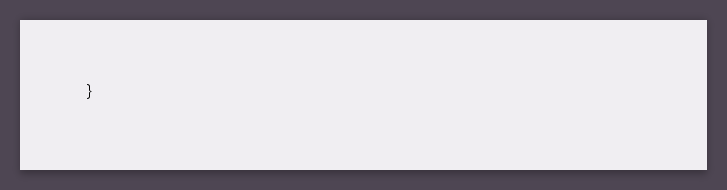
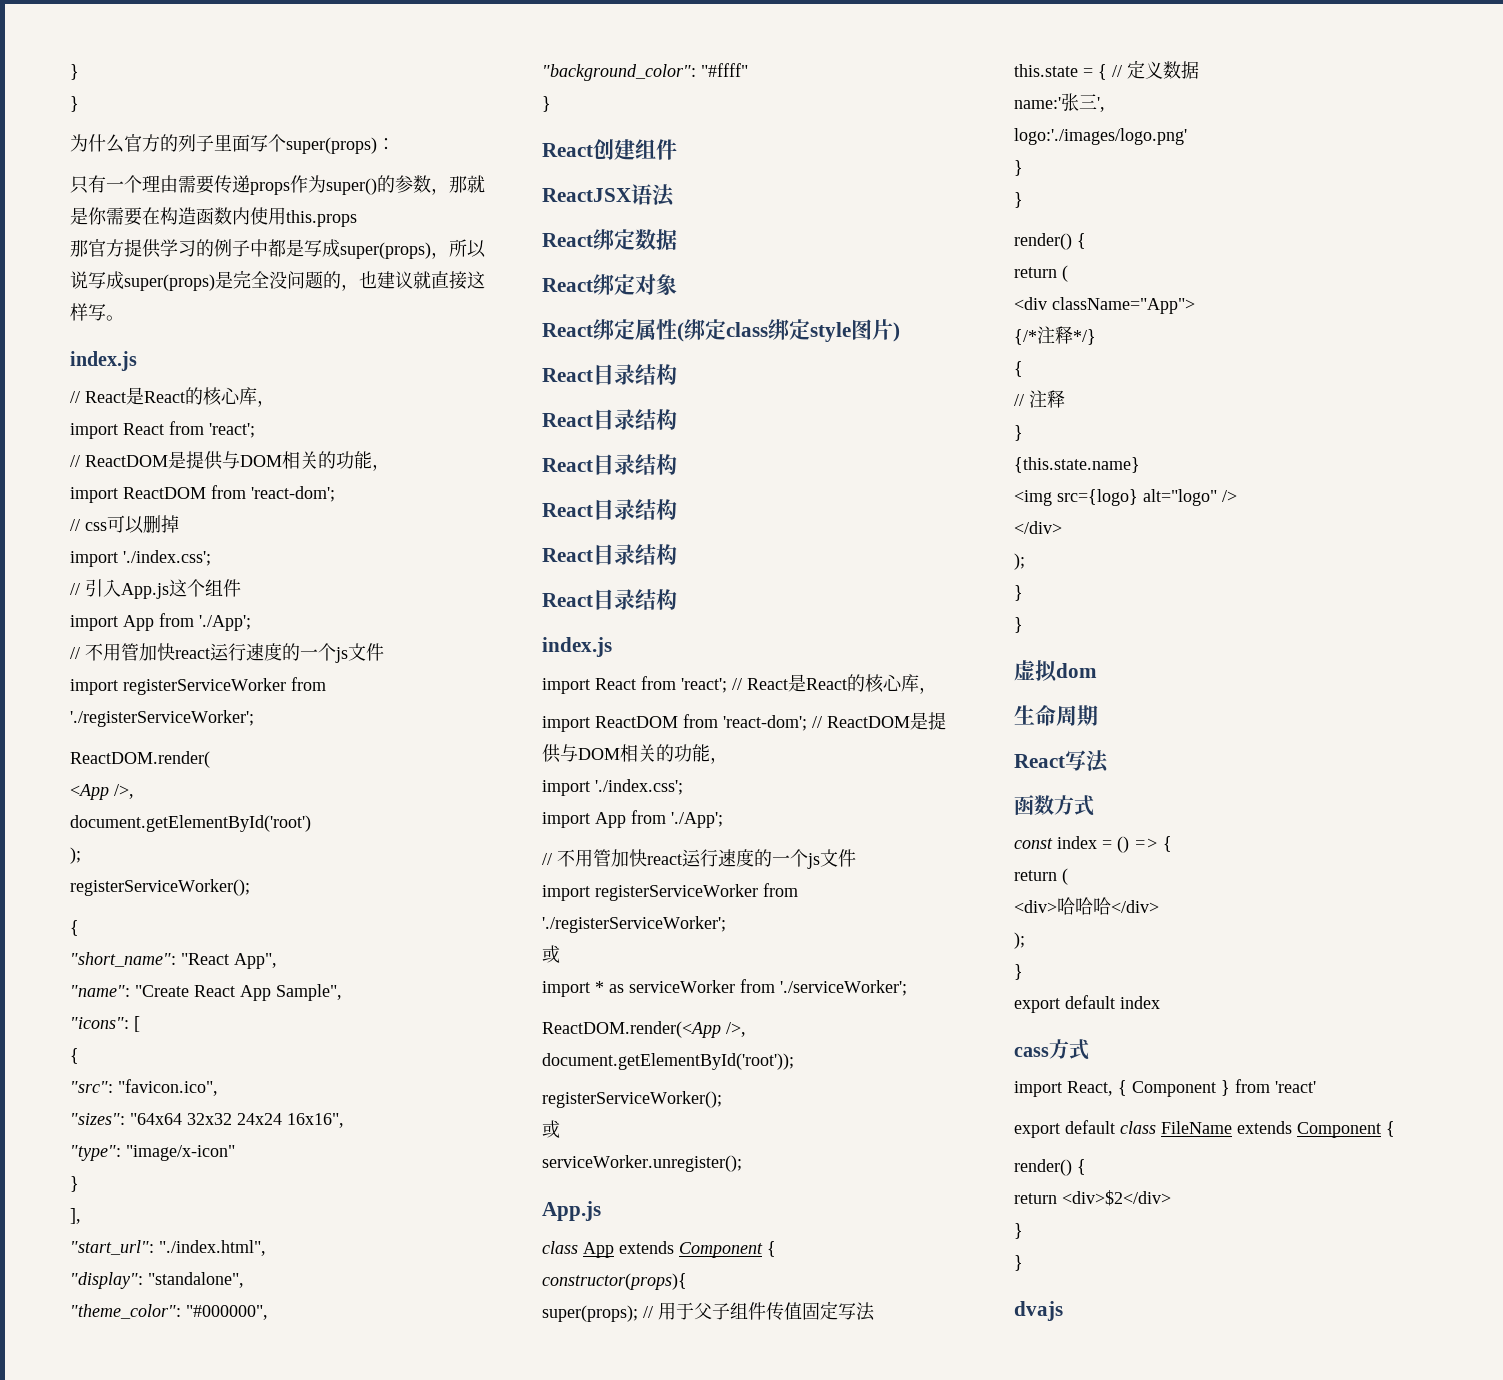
[86,84,93,99] } -> [70,64,79,80] [70,96,79,112] [70,134,395,154] [70,175,485,195] [70,207,357,227] [70,239,486,259] [70,270,485,291] [70,303,124,321] [70,351,137,371] [70,387,275,407] [70,421,255,439] [70,451,390,471] [70,485,335,503] [70,515,179,534] [70,550,211,567] [70,579,241,599] [70,613,251,631] [70,643,384,663] [70,677,326,695] [70,710,254,727] [70,751,210,768] [70,784,134,800] [70,815,311,832] [70,847,81,864] [70,879,250,896] [70,920,79,936] [70,952,277,969] [70,984,342,1001] [70,1016,140,1032] [70,1048,79,1064] [70,1079,218,1096] [70,1113,344,1128] [70,1145,235,1161] [70,1176,79,1192] [70,1208,81,1224] [70,1240,266,1256] [70,1272,244,1289] [70,1304,268,1320] [542,63,748,81] [542,96,551,112] [542,139,677,160] [542,184,675,207] [542,229,677,250] [542,274,677,295] [542,319,900,342] [542,364,677,385] [542,409,677,430] [542,454,677,475] [542,499,677,520] [542,544,677,565] [542,589,677,610] [542,637,612,657] [542,674,937,694] [542,712,946,732] [542,744,728,764] [542,779,683,796] [542,810,723,828] [542,849,856,869] [542,883,798,901] [542,916,726,933] [542,945,560,963] [542,979,907,997] [542,1021,746,1038] [542,1053,794,1070] [542,1091,722,1108] [542,1120,560,1138] [542,1155,742,1172] [542,1201,601,1221] [542,1241,776,1258] [542,1273,687,1290] [542,1301,875,1322] [1014,60,1199,80] [1014,93,1105,112] [1014,128,1187,145] [1014,160,1023,176] [1014,192,1023,208] [1014,233,1086,250] [1014,265,1068,282] [1014,297,1195,314] [1014,326,1096,345] [1014,361,1023,377] [1014,390,1065,408] [1014,425,1023,441] [1014,457,1140,473] [1014,489,1237,506] [1014,521,1062,534] [1014,553,1025,570] [1014,585,1023,601] [1014,617,1023,633] [1014,660,1097,682] [1014,705,1098,726] [1014,750,1109,773] [1014,795,1094,816] [1014,836,1172,853] [1014,868,1068,885] [1014,897,1159,915] [1014,932,1025,949] [1014,964,1023,980] [1014,995,1160,1013] [1014,1039,1089,1060] [1014,1079,1316,1097] [1014,1120,1395,1138] [1014,1159,1086,1176] [1014,1190,1171,1206] [1014,1223,1023,1239] [1014,1255,1023,1271] [1014,1301,1063,1321] } // } // 为什么官方的列子里面写个super(props)： // 只有一个理由需要传递props作为super()的参数，那就是你需要在构造函数内使用this.props // 那官方提供学习的例子中都是写成super(props)，所以说写成super(props)是完全没问题的，也建议就直接这样写。 // index.js // // React是React的核心库， // import React from 'react'; // // ReactDOM是提供与DOM相关的功能， // import ReactDOM from 'react-dom'; // // css可以删掉 // import './index.css'; // // 引入App.js这个组件 // import App from './App'; // // 不用管加快react运行速度的一个js文件 // import registerServiceWorker from './registerServiceWorker'; // ReactDOM.render( // <App />, // document.getElementById('root') // ); // registerServiceWorker(); // { // "short_name": "React App", // "name": "Create React App Sample", // "icons": [ // { // "src": "favicon.ico", // "sizes": "64x64 32x32 24x24 16x16", // "type": "image/x-icon" // } // ], // "start_url": "./index.html", // "display": "standalone", // "theme_color": "#000000", // "background_color": "#ffff" // } // React创建组件 // ReactJSX语法 // React绑定数据 // React绑定对象 // React绑定属性(绑定class绑定style图片) // React目录结构 // React目录结构 // React目录结构 // React目录结构 // React目录结构 // React目录结构 // index.js // import React from 'react'; // React是React的核心库， // import ReactDOM from 'react-dom'; // ReactDOM是提供与DOM相关的功能， // import './index.css'; // import App from './App'; // // 不用管加快react运行速度的一个js文件 // import registerServiceWorker from './registerServiceWorker'; // 或 // import * as serviceWorker from './serviceWorker'; // ReactDOM.render(<App />, document.getElementById('root')); // registerServiceWorker(); // 或 // serviceWorker.unregister(); // App.js // class App extends Component { // constructor(props){ // super(props); // 用于父子组件传值固定写法 // this.state = { // 定义数据 // name:'张三', // logo:'./images/logo.png' // } // } // render() { // return ( // <div className="App"> // {/*注释*/} // { // // 注释 // } // {this.state.name} // <img src={logo} alt="logo" /> // </div> // ); // } // } // 虚拟dom // 生命周期 // React写法 // 函数方式 // const index = () => { // return ( // <div>哈哈哈</div> // ); // } // export default index // cass方式 // import React, { Component } from 'react' // export default class FileName extends Component { // render() { // return <div>$2</div> // } // } // dvajs

